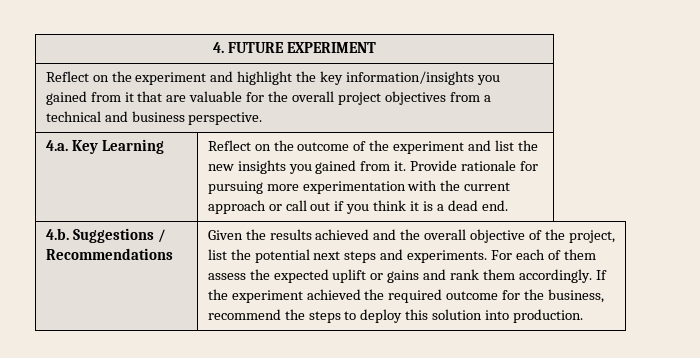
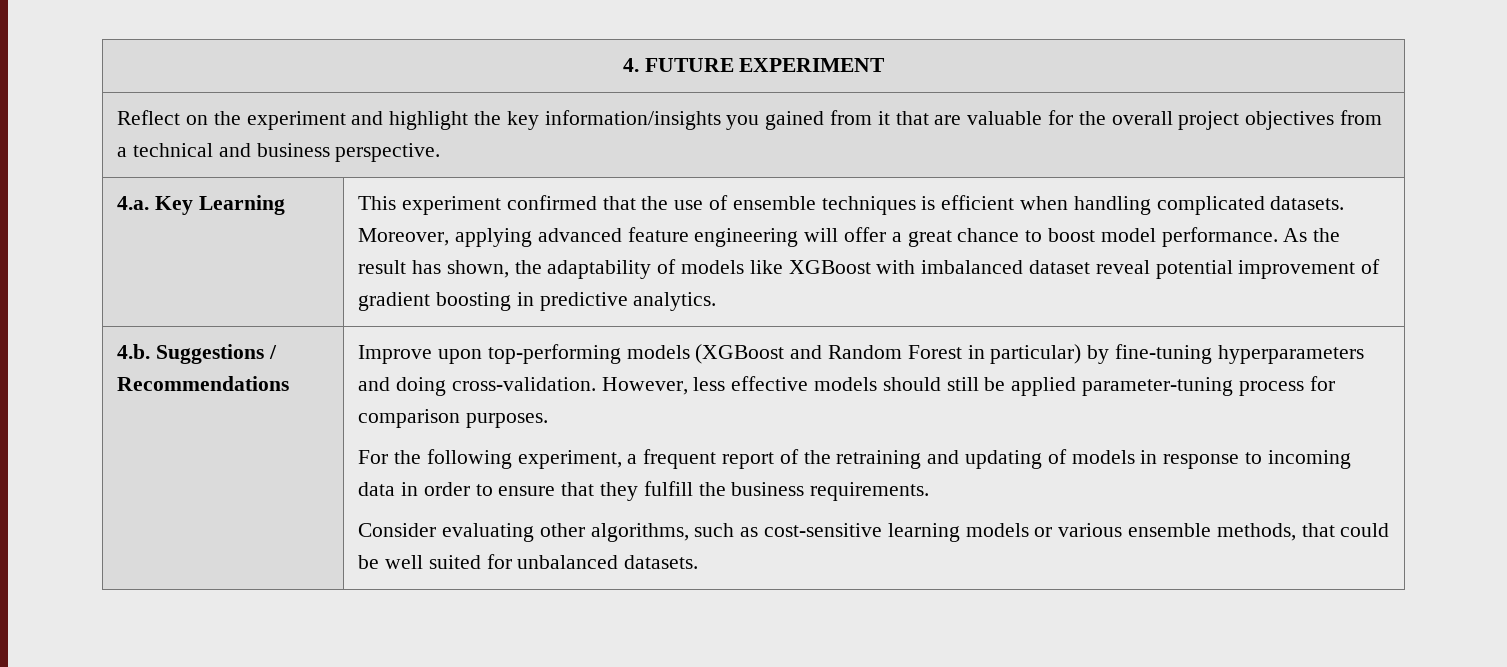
[207,140,538,154] [207,160,539,174] [207,180,511,194] [207,200,508,214] [45,228,166,243] [45,248,173,260] [207,229,615,243] [207,249,596,263] [207,269,607,283] [207,289,605,303] [207,309,584,323] Reflect on the outcome of the experiment and list the new insights you gained from it. Provide rationale for pursuing more experimentation with the current approach or call out if you think it is a dead end. // 4.b. Suggestions / Recommendations | Given the results achieved and the overall objective of the project, list the potential next steps and experiments. For each of them assess the expected uplift or gains and rank them accordingly. If the experiment achieved the required outcome for the business, recommend the steps to deploy this solution into production. -> [358,195,1345,215] [358,227,1341,247] [358,259,1381,279] [358,292,717,311] [117,344,277,364] [117,376,290,391] [358,344,1364,364] [358,376,1335,396] [358,409,548,428] [358,449,1351,469] [358,481,930,501] [358,523,1390,542] [358,554,699,569] This experiment confirmed that the use of ensemble techniques is efficient when handling complicated datasets. Moreover, applying advanced feature engineering will offer a great chance to boost model performance. As the result has shown, the adaptability of models like XGBoost with imbalanced dataset reveal potential improvement of gradient boosting in predictive analytics. // 4.b. Suggestions / Recommendations | Improve upon top-performing models (XGBoost and Random Forest in particular) by fine-tuning hyperparameters and doing cross-validation. However, less effective models should still be applied parameter-tuning process for comparison purposes. // For the following experiment, a frequent report of the retraining and updating of models in response to incoming data in order to ensure that they fulfill the business requirements. // Consider evaluating other algorithms, such as cost-sensitive learning models or various ensemble methods, that could be well suited for unbalanced datasets.

